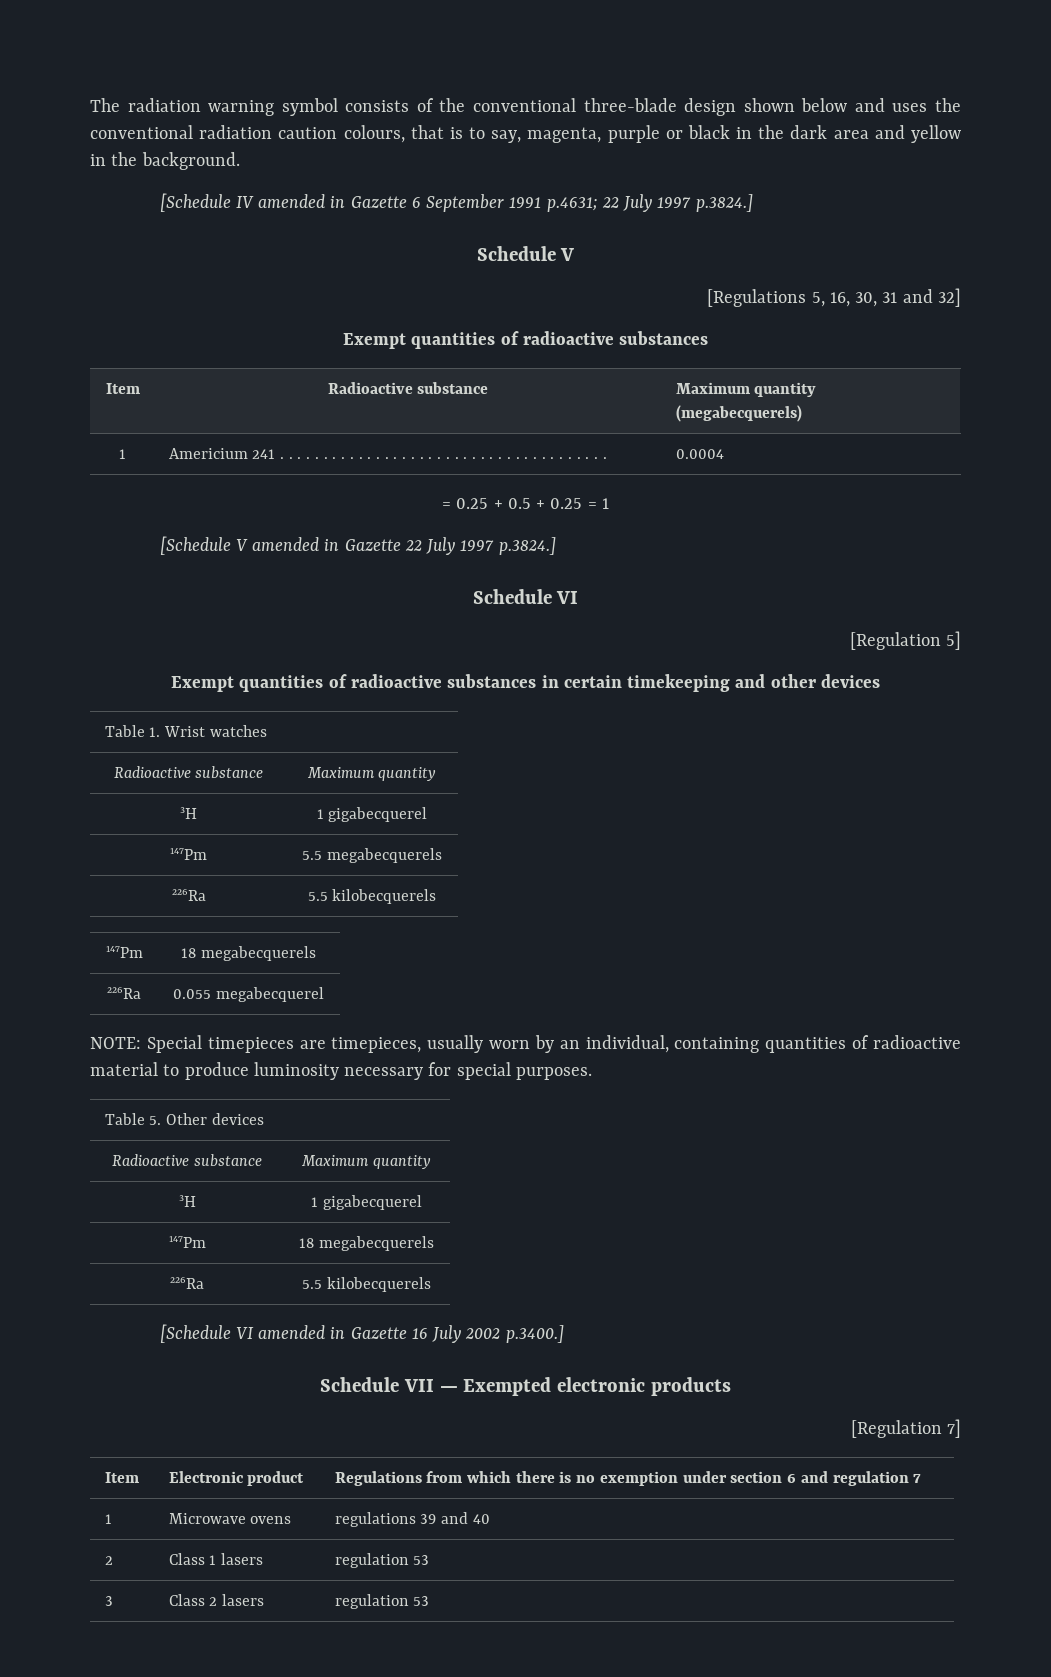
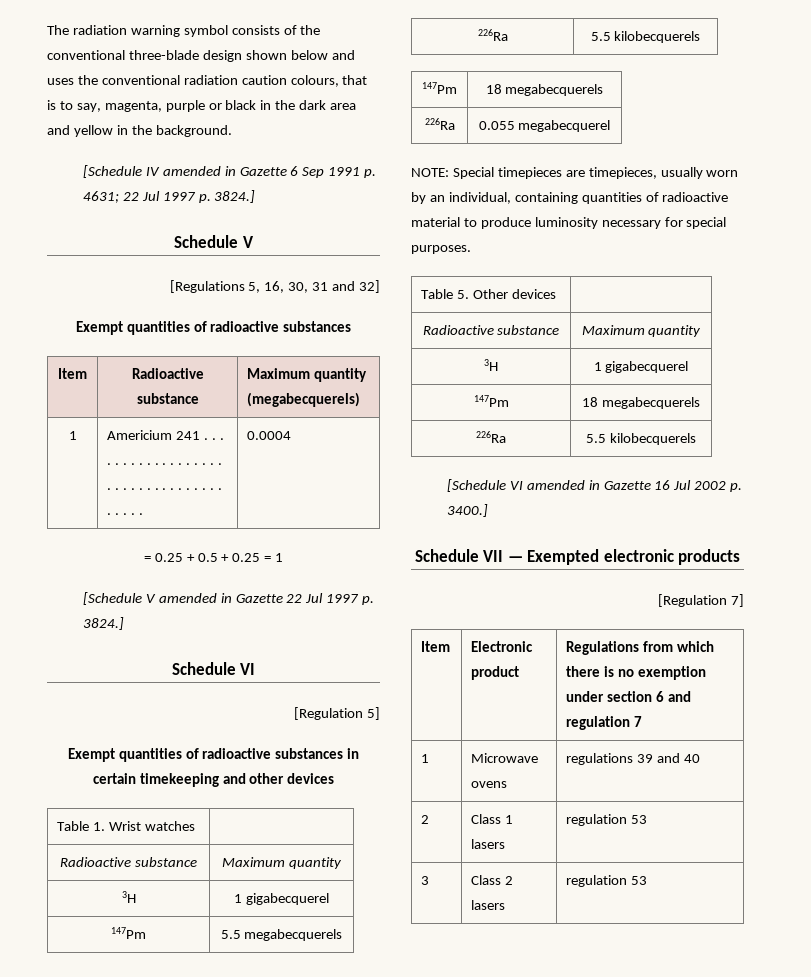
[426,194,753,212] September 1991 p.4631; 22 July 1997 p.3824.] -> [302,167,377,178] [82,190,256,203] Sep 1991 p. 4631; 22 Jul 1997 p. 3824.]
[426,537,556,555] July 1997 p.3824.] -> [305,593,375,605] [82,617,124,630] Jul 1997 p. 3824.]
[432,1325,564,1343] July 2002 p.3400.] -> [673,480,743,492] [446,504,488,517] Jul 2002 p. 3400.]

